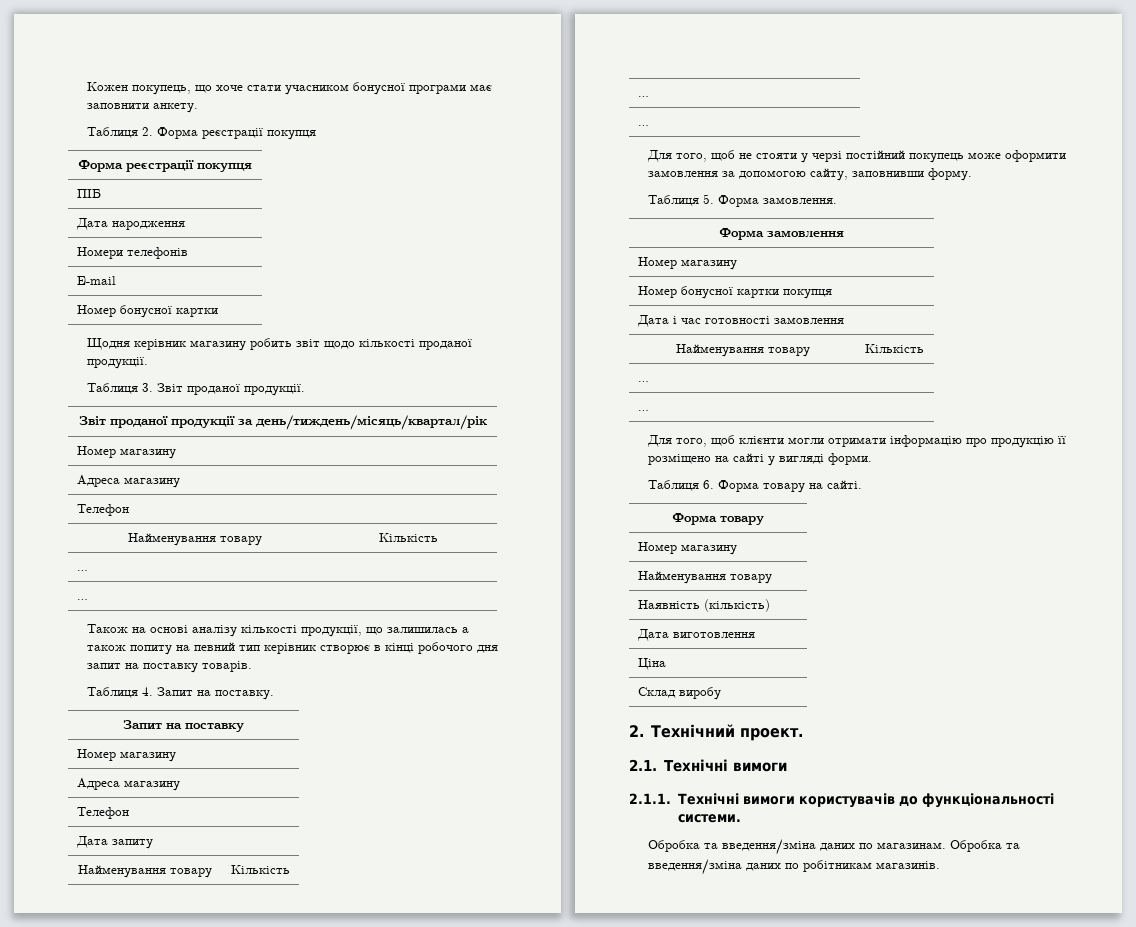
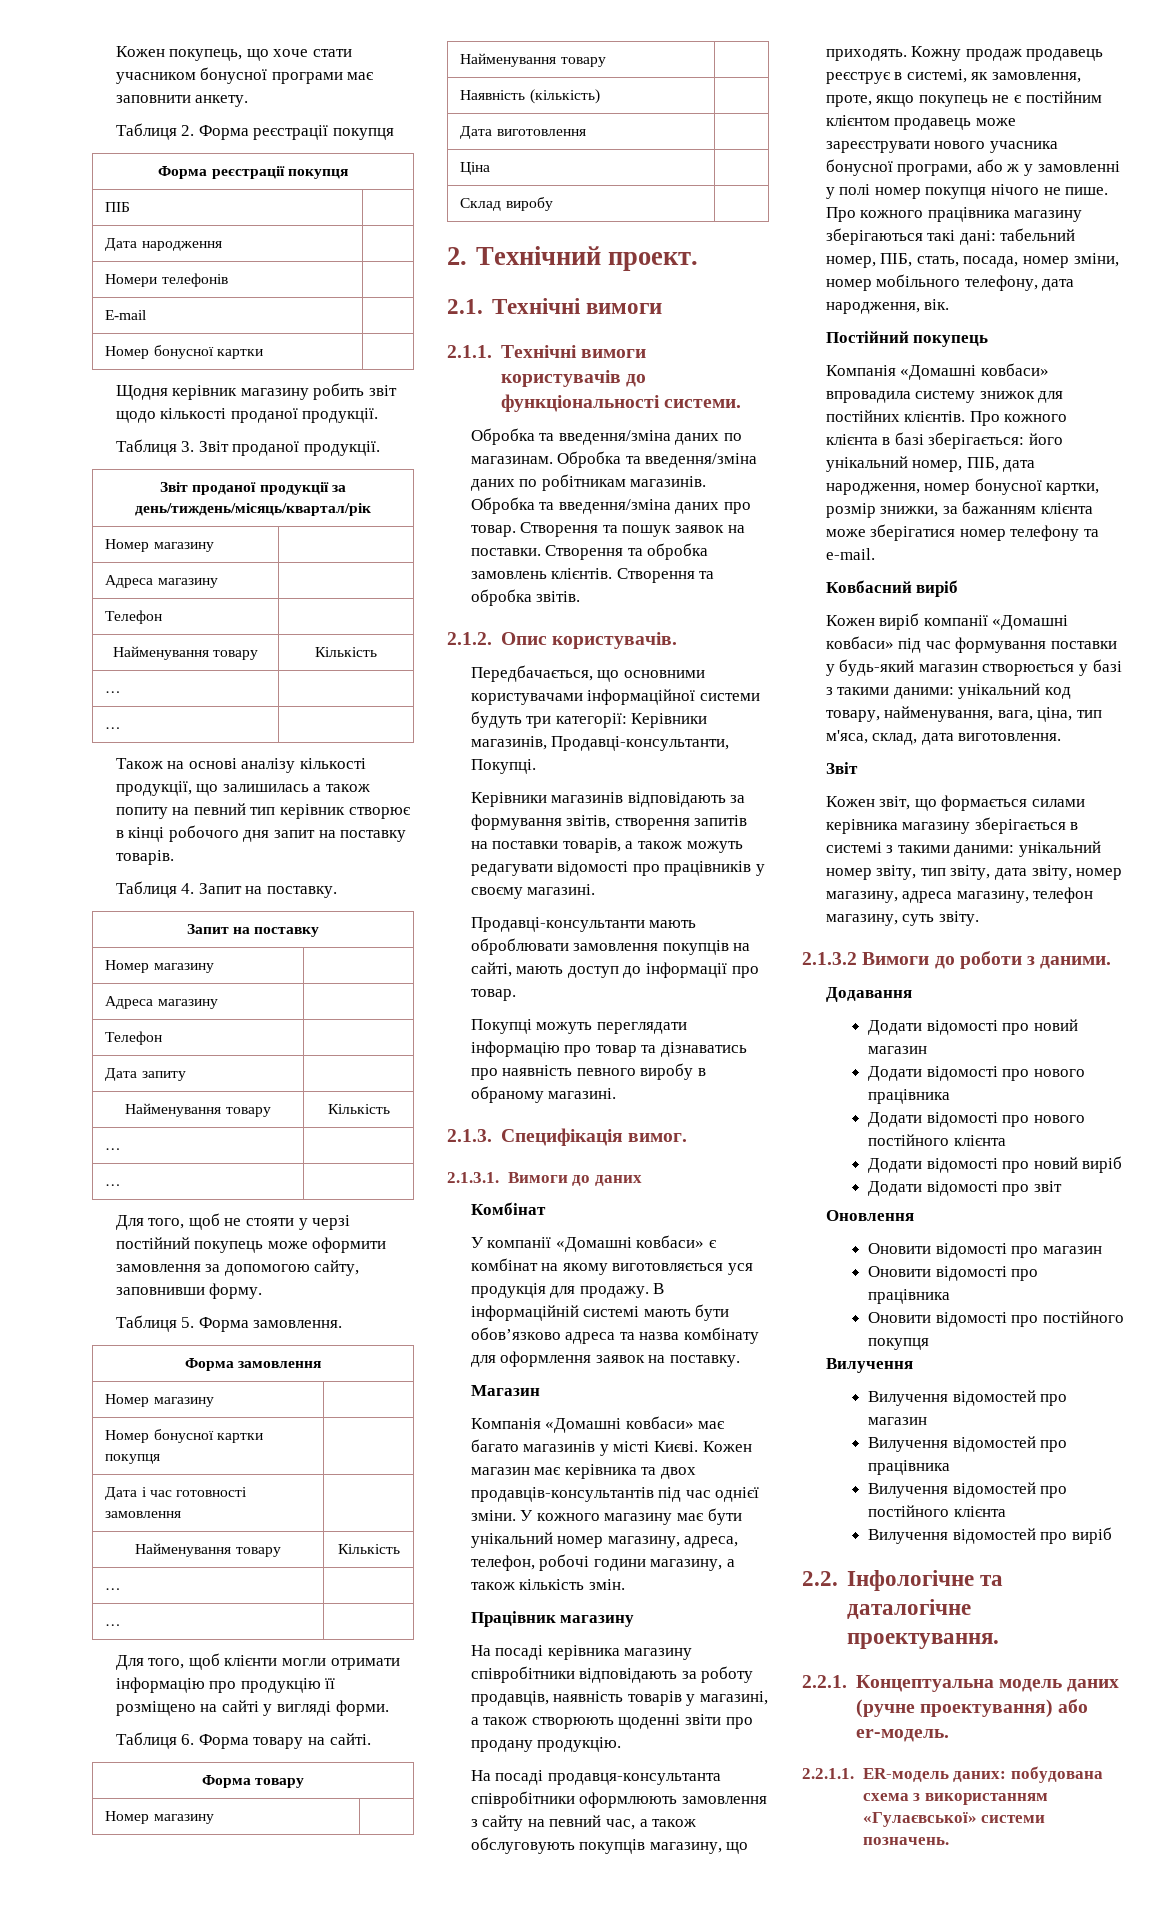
(941, 865) none -> [470,497,752,514] [470,522,745,537] [470,543,709,560] [470,568,715,583] [470,589,581,606] [447,632,677,649] [470,665,705,682] [470,689,760,705] [470,711,708,728] [470,736,730,751] [470,759,536,774] [470,792,746,807] [470,814,748,830] [470,838,743,853] [470,861,766,876] [470,884,596,899] [470,917,697,932] [470,938,751,955] [470,962,759,978] [470,989,516,1001] [470,1019,687,1034] [470,1041,748,1057] [470,1063,707,1080] [470,1086,617,1103] [447,1128,687,1146] [447,1172,642,1186] [470,1202,546,1215] [470,1235,718,1252] [470,1258,754,1275] [470,1283,665,1298] [470,1304,730,1321] [470,1327,760,1344] [470,1351,741,1367] [470,1385,540,1396] [470,1416,726,1433] [470,1439,752,1456] [470,1464,697,1479] [470,1487,760,1502] [470,1508,742,1525] [470,1532,739,1548] [470,1554,736,1571] [470,1579,625,1590] [470,1611,635,1627] [470,1645,693,1660] [470,1666,754,1683] [470,1691,769,1706] [470,1714,753,1729] [470,1737,622,1752] [470,1770,721,1785] [470,1791,767,1808] [470,1815,697,1831] [470,1837,749,1854] [825,46,1104,61] [825,69,1082,84] [825,91,1102,107] [825,115,1016,130] [825,141,1058,153] [825,159,1120,176] [825,184,1109,199] [825,207,1083,222] [825,228,1076,245] [825,253,1119,268] [825,274,1075,291] [825,299,950,314] [825,331,989,347] [825,363,1049,380] [825,391,1064,403] [825,410,1068,426] [825,432,1064,449] [825,456,1036,472] [825,478,1100,495] [825,501,1094,518] [825,524,1100,541] [825,548,875,560] [825,580,959,597] [825,613,1069,630] [825,636,1118,653] [825,659,1122,676] [825,683,1072,699] [825,706,1103,722] [825,730,1062,745] [825,762,858,774] [825,795,1086,811] [825,817,1079,834] [825,841,1102,857] [825,865,1123,880] [825,887,1094,903] [825,911,979,926] [802,951,1112,969] [825,987,912,1002] [868,1019,1078,1035] [868,1046,928,1054] [868,1066,1085,1081] [868,1089,951,1104] [868,1112,1085,1127] [868,1134,1006,1146] [868,1156,1123,1173] [868,1181,1062,1196] [825,1210,914,1221] [868,1243,1102,1258] [868,1266,1039,1281] [868,1289,951,1304] [868,1311,1124,1327] [868,1338,930,1350] [825,1358,913,1373] [868,1390,1068,1406] [868,1417,928,1425] [868,1436,1068,1452] [868,1460,951,1475] [868,1482,1068,1498] [868,1505,1006,1517] [868,1527,1112,1544] [802,1570,1003,1591] [846,1599,971,1619] [846,1633,999,1649] [802,1675,1120,1692] [855,1699,1089,1718] [855,1729,949,1742] [802,1766,1103,1783] [862,1793,1048,1805] [862,1812,1046,1827] [862,1837,949,1845] Обробка та введення/зміна даних про товар. Створення та пошук заявок на поставки. Створення та обробка замовлень клієнтів. Створення та обробка звітів. // 2.1.2. Опис користувачів. // Передбачається, що основними користувачами інформаційної системи будуть три категорії: Керівники магазинів, Продавці-консультанти, Покупці. // Керівники магазинів відповідають за формування звітів, створення запитів на поставки товарів, а також можуть редагувати відомості про працівників у своєму магазині. // Продавці-консультанти мають оброблювати замовлення покупців на сайті, мають доступ до інформації про товар. // Покупці можуть переглядати інформацію про товар та дізнаватись про наявність певного виробу в обраному магазині. // 2.1.3. Специфікація вимог. // 2.1.3.1. Вимоги до даних // Комбінат // У компанії «Домашні ковбаси» є комбінат на якому виготовляється уся продукція для продажу. В інформаційній системі мають бути обов’язково адреса та назва комбінату для оформлення заявок на поставку. // Магазин // Компанія «Домашні ковбаси» має багато магазинів у місті Києві. Кожен магазин має керівника та двох продавців-консультантів під час однієї зміни. У кожного магазину має бути унікальний номер магазину, адреса, телефон, робочі години магазину, а також кількість змін. // Працівник магазину // На посаді керівника магазину співробітники відповідають за роботу продавців, наявність товарів у магазині, а також створюють щоденні звіти про продану продукцію. // На посаді продавця-консультанта співробітники оформлюють замовлення з сайту на певний час, а також обслуговують покупців магазину, що приходять. Кожну продаж продавець реєструє в системі, як замовлення, проте, якщо покупець не є постійним клієнтом продавець може зареєструвати нового учасника бонусної програми, або ж у замовленні у полі номер покупця нічого не пише. Про кожного працівника магазину зберігаються такі дані: табельний номер, ПІБ, стать, посада, номер зміни, номер мобільного телефону, дата народження, вік. // Постійний покупець // Компанія «Домашні ковбаси» впровадила систему знижок для постійних клієнтів. Про кожного клієнта в базі зберігається: його унікальний номер, ПІБ, дата народження, номер бонусної картки, розмір знижки, за бажанням клієнта може зберігатися номер телефону та e-mail. // Ковбасний виріб // Кожен виріб компанії «Домашні ковбаси» під час формування поставки у будь-який магазин створюється у базі з такими даними: унікальний код товару, найменування, вага, ціна, тип м'яса, склад, дата виготовлення. // Звіт // Кожен звіт, що формається силами керівника магазину зберігається в системі з такими даними: унікальний номер звіту, тип звіту, дата звіту, номер магазину, адреса магазину, телефон магазину, суть звіту. // 2.1.3.2 Вимоги до роботи з даними. // Додавання // Додати відомості про новий магазин // Додати відомості про нового працівника // Додати відомості про нового постійного клієнта // Додати відомості про новий виріб // Додати відомості про звіт // Оновлення // Оновити відомості про магазин // Оновити відомості про працівника // Оновити відомості про постійного покупця // Вилучення // Вилучення відомостей про магазин // Вилучення відомостей про працівника // Вилучення відомостей про постійного клієнта // Вилучення відомостей про виріб // 2.2. Інфологічне та даталогічне проектування. // 2.2.1. Концептуальна модель даних (ручне проектування) або er-модель. // 2.2.1.1. ER-модель даних: побудована схема з використанням «Гулаєвської» системи позначень.

